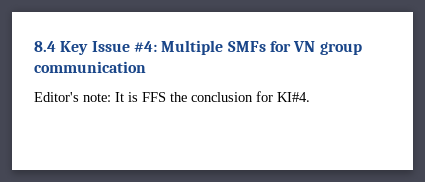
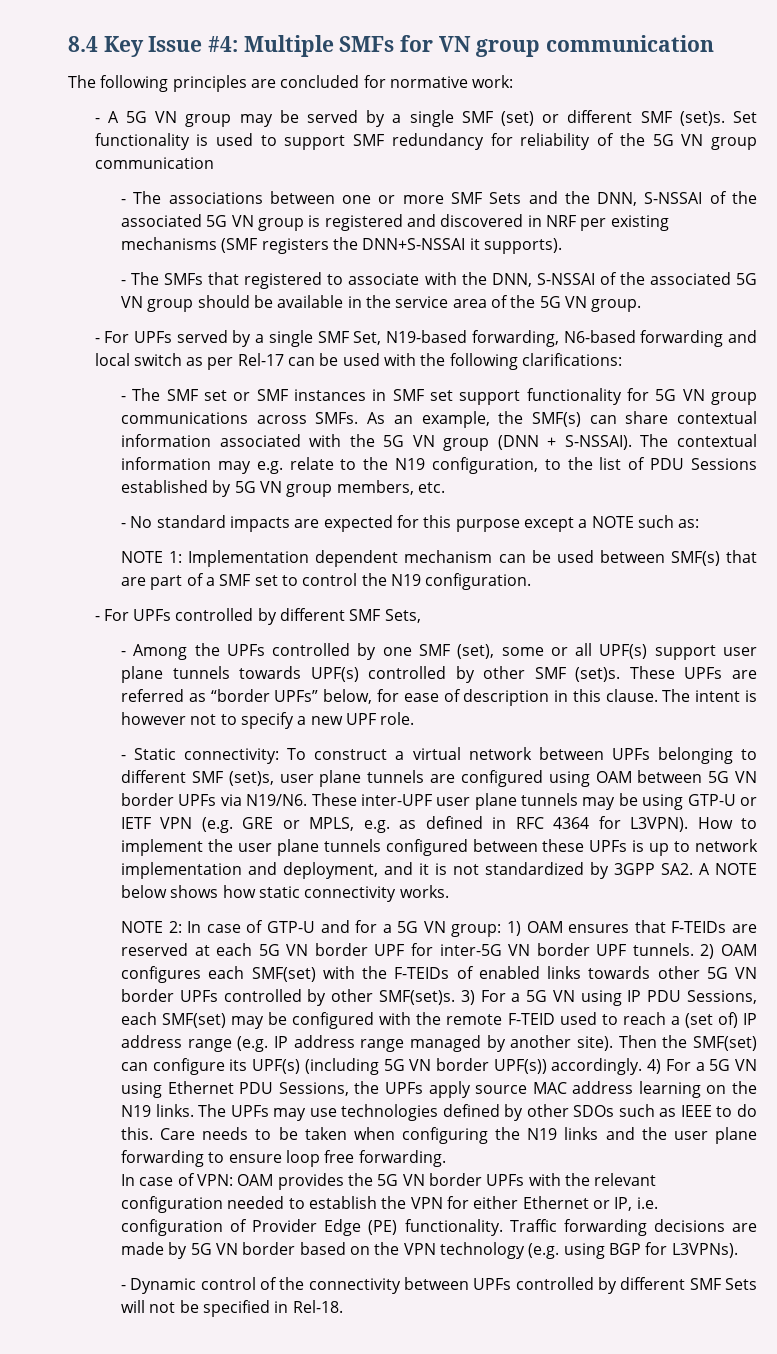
[34,91,310,102] Editor's note: It is FFS the conclusion for KI#4. -> [68,75,514,92] [94,110,757,127] [94,133,758,150] [94,157,214,169] [121,191,758,206] [121,214,669,231] [121,237,562,254] [121,272,757,289] [121,295,642,312] [94,330,758,347] [94,353,623,370] [121,388,758,405] [121,411,758,428] [121,434,758,451] [121,457,757,474] [121,480,445,497] [121,515,700,532] [121,550,757,567] [121,573,532,590] [94,608,421,625] [121,643,758,660] [121,666,758,683] [121,689,758,706] [121,712,415,729] [121,747,758,764] [121,770,758,787] [121,793,757,810] [121,816,758,833] [121,839,758,856] [121,862,757,879] [121,885,449,902] [121,920,757,937] [121,943,757,959] [121,966,757,983] [121,989,758,1006] [121,1012,757,1029] [121,1035,758,1052] [121,1058,757,1075] [121,1081,758,1098] [121,1104,757,1121] [121,1127,757,1144] [121,1150,446,1167] [121,1173,657,1190] [121,1196,658,1213] [121,1219,758,1236] [121,1242,738,1259] [121,1277,758,1294] [121,1300,343,1317] The following principles are concluded for normative work: // - A 5G VN group may be served by a single SMF (set) or different SMF (set)s. Set functionality is used to support SMF redundancy for reliability of the 5G VN group communication // - The associations between one or more SMF Sets and the DNN, S-NSSAI of the associated 5G VN group is registered and discovered in NRF per existing mechanisms (SMF registers the DNN+S-NSSAI it supports). // - The SMFs that registered to associate with the DNN, S-NSSAI of the associated 5G VN group should be available in the service area of the 5G VN group. // - For UPFs served by a single SMF Set, N19-based forwarding, N6-based forwarding and local switch as per Rel-17 can be used with the following clarifications: // - The SMF set or SMF instances in SMF set support functionality for 5G VN group communications across SMFs. As an example, the SMF(s) can share contextual information associated with the 5G VN group (DNN + S-NSSAI). The contextual information may e.g. relate to the N19 configuration, to the list of PDU Sessions established by 5G VN group members, etc. // - No standard impacts are expected for this purpose except a NOTE such as: // NOTE 1: Implementation dependent mechanism can be used between SMF(s) that are part of a SMF set to control the N19 configuration. // - For UPFs controlled by different SMF Sets, // - Among the UPFs controlled by one SMF (set), some or all UPF(s) support user plane tunnels towards UPF(s) controlled by other SMF (set)s. These UPFs are referred as “border UPFs” below, for ease of description in this clause. The intent is however not to specify a new UPF role. // - Static connectivity: To construct a virtual network between UPFs belonging to different SMF (set)s, user plane tunnels are configured using OAM between 5G VN border UPFs via N19/N6. These inter-UPF user plane tunnels may be using GTP-U or IETF VPN (e.g. GRE or MPLS, e.g. as defined in RFC 4364 for L3VPN). How to implement the user plane tunnels configured between these UPFs is up to network implementation and deployment, and it is not standardized by 3GPP SA2. A NOTE below shows how static connectivity works. // NOTE 2: In case of GTP-U and for a 5G VN group: 1) OAM ensures that F-TEIDs are reserved at each 5G VN border UPF for inter-5G VN border UPF tunnels. 2) OAM configures each SMF(set) with the F-TEIDs of enabled links towards other 5G VN border UPFs controlled by other SMF(set)s. 3) For a 5G VN using IP PDU Sessions, each SMF(set) may be configured with the remote F-TEID used to reach a (set of) IP address range (e.g. IP address range managed by another site). Then the SMF(set) can configure its UPF(s) (including 5G VN border UPF(s)) accordingly. 4) For a 5G VN using Ethernet PDU Sessions, the UPFs apply source MAC address learning on the N19 links. The UPFs may use technologies defined by other SDOs such as IEEE to do this. Care needs to be taken when configuring the N19 links and the user plane forwarding to ensure loop free forwarding. // In case of VPN: OAM provides the 5G VN border UPFs with the relevant configuration needed to establish the VPN for either Ethernet or IP, i.e. configuration of Provider Edge (PE) functionality. Traffic forwarding decisions are made by 5G VN border based on the VPN technology (e.g. using BGP for L3VPNs). // - Dynamic control of the connectivity between UPFs controlled by different SMF Sets will not be specified in Rel-18.

